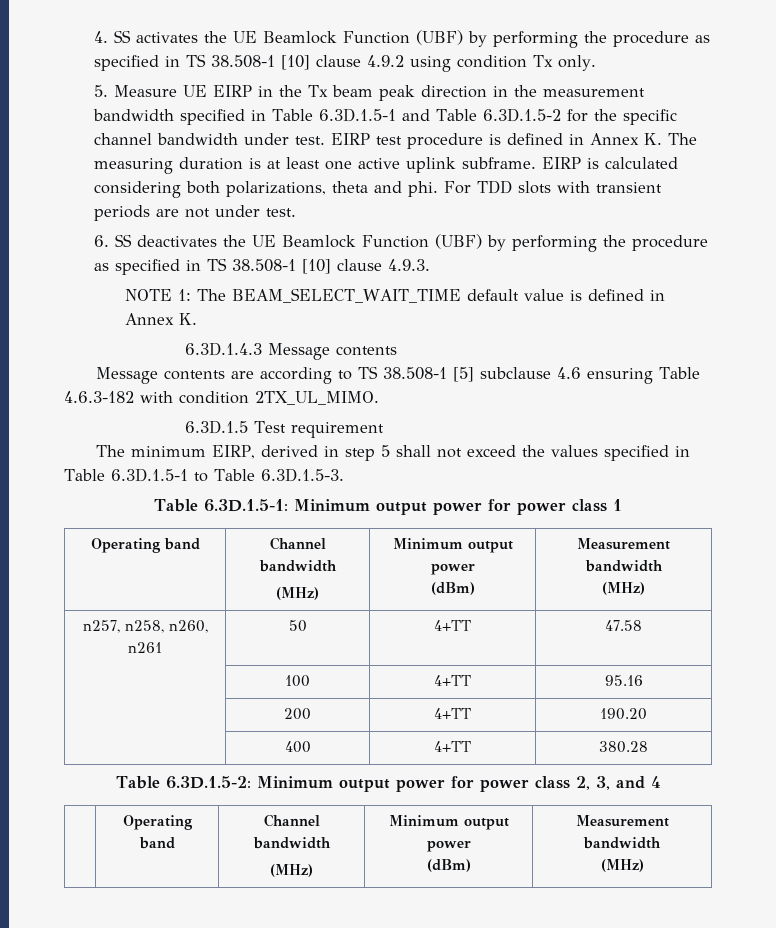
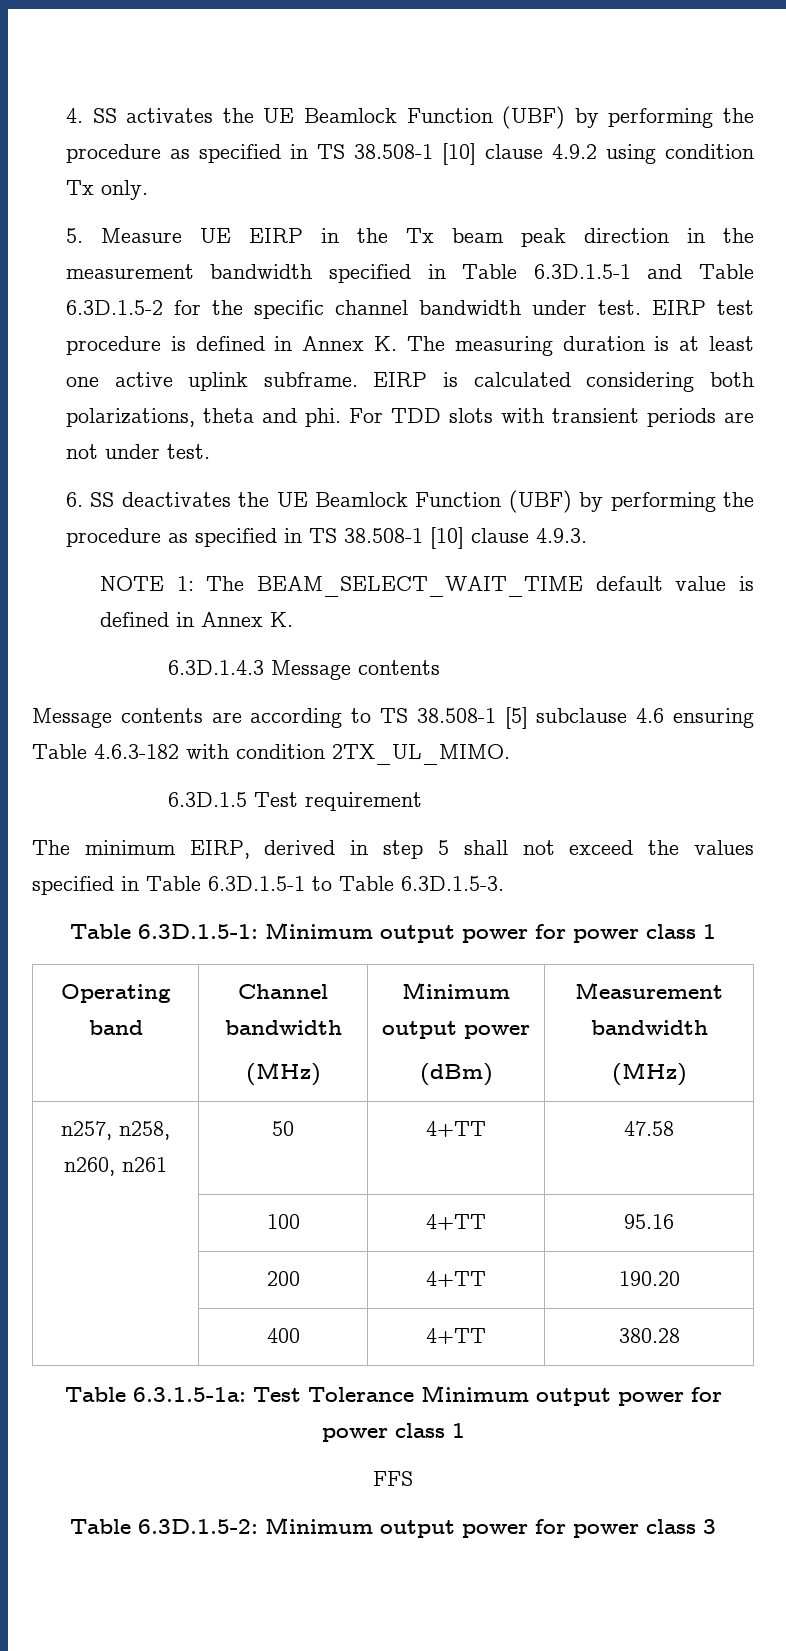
(648, 747) none -> [64,1385,722,1406] [321,1423,465,1442] [373,1471,413,1486] // Table 6.3.1.5-1a: Test Tolerance Minimum output power for power class 1 // FFS
[575,776,661,790] [122,815,193,830] [138,837,175,849] [263,814,320,827] [252,837,331,849] [270,864,313,877] [388,815,509,830] [426,841,471,852] [426,859,471,872] [575,815,669,827] [583,837,661,849] [600,859,644,872] 2, 3, and 4 // | Operating band | Channel bandwidth // (MHz) | Minimum output power // (dBm) | Measurement bandwidth // (MHz) -> [703,1519,716,1534] 3

